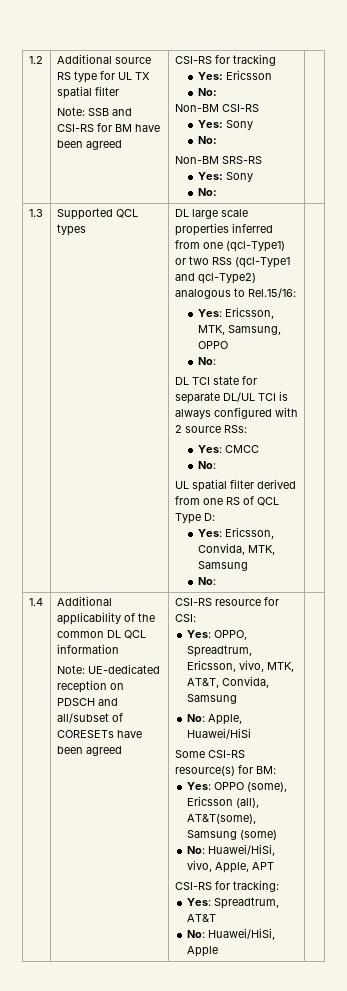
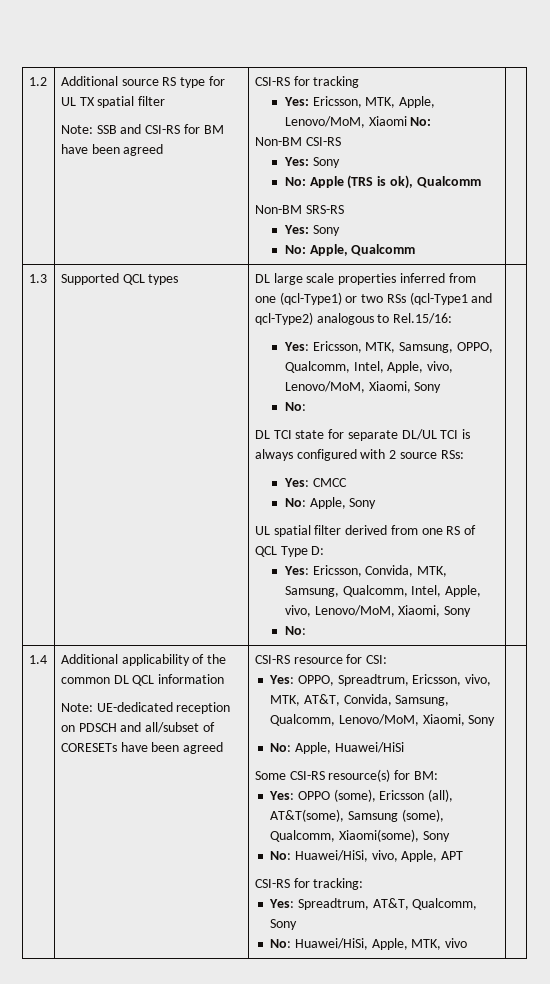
[225,70,272,80] Ericsson // -> [312,96,436,108] [284,116,407,128] Ericsson, MTK, Apple, Lenovo/MoM, Xiaomi
(217, 140) none -> [309,175,481,189] Apple (TRS is ok), Qualcomm
(217, 192) none -> [309,244,416,256] Apple, Qualcomm
[197,341,228,349] OPPO -> [457,342,494,353] [284,361,454,373] [284,381,442,393] OPPO, Qualcomm, Intel, Apple, vivo, Lenovo/MoM, Xiaomi, Sony
(216, 465) none -> [309,497,377,509] Apple, Sony
[197,561,248,571] Samsung -> [284,585,482,597] [284,605,472,617] Samsung, Qualcomm, Intel, Apple, vivo, Lenovo/MoM, Xiaomi, Sony
[186,694,237,704] Samsung -> [395,695,450,706] [270,714,496,726] Samsung, Qualcomm, Lenovo/MoM, Xiaomi, Sony
[239,830,277,840] (some) -> [401,809,444,822] [270,829,450,842] (some), Qualcomm, Xiaomi(some), Sony
[186,914,216,922] [186,928,275,940] [186,946,218,957] AT&T // No: Huawei/HiSi, Apple -> [372,898,478,910] [270,919,298,930] [270,938,468,950] AT&T, Qualcomm, Sony // No: Huawei/HiSi, Apple, MTK, vivo

